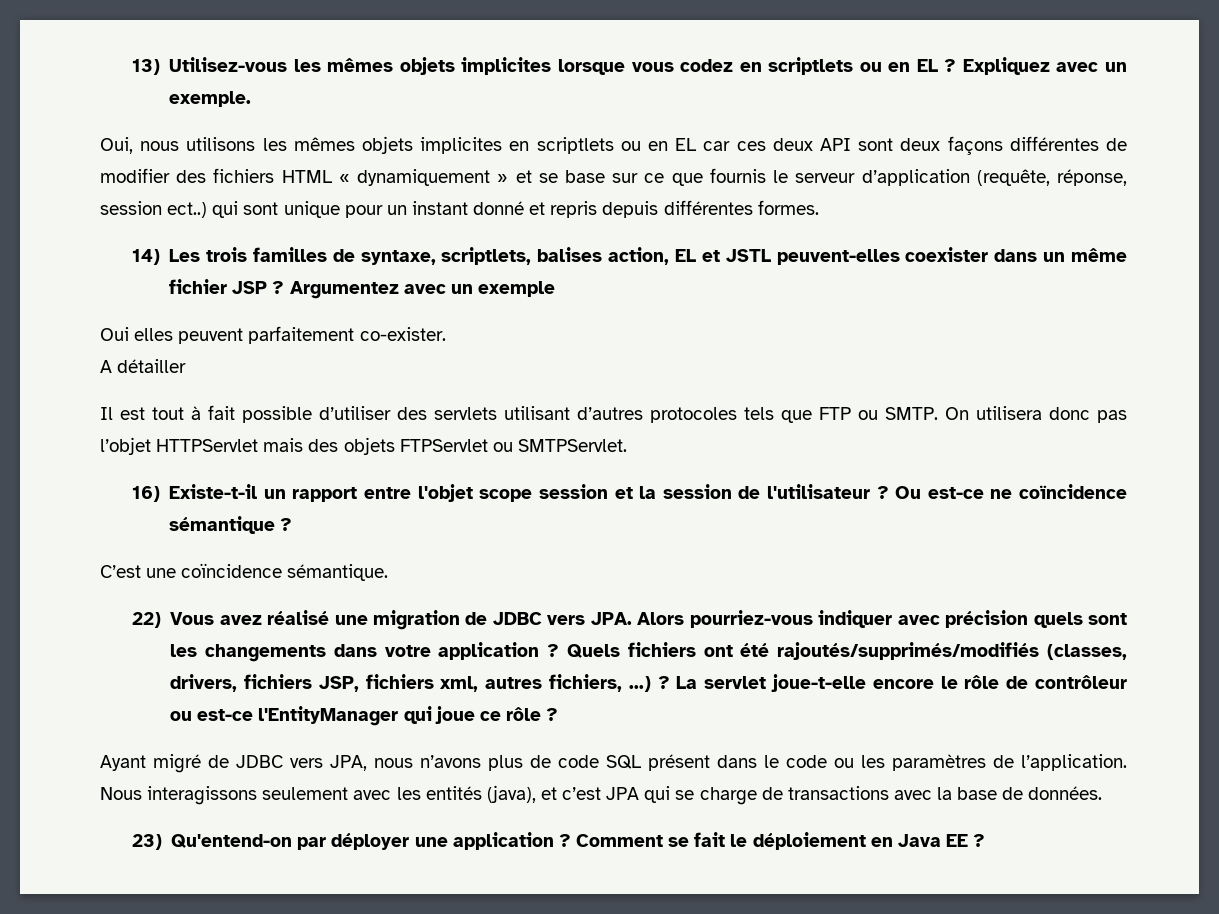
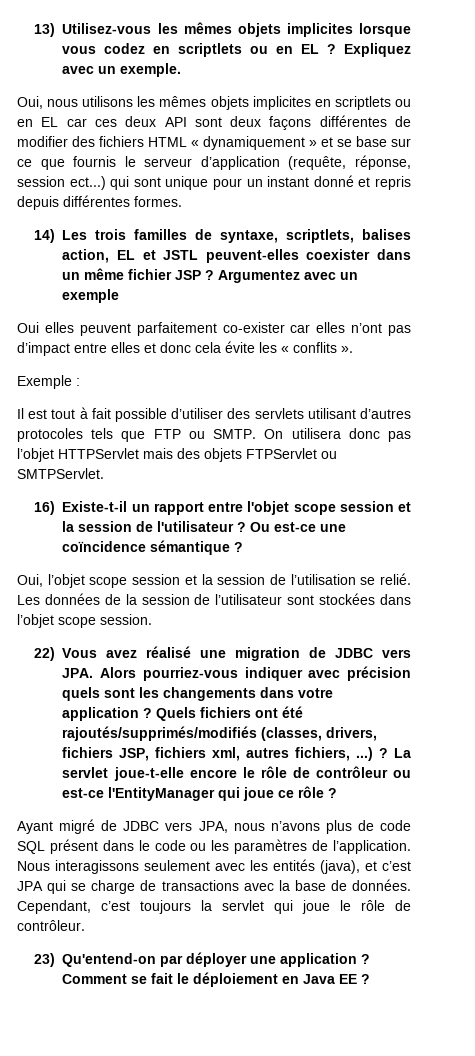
[167,202,208,218] ect..) -> [69,176,106,190] ect...)
[359,327,446,341] [100,359,187,373] co-exister. // A détailler -> [222,322,411,336] [17,341,353,356] [17,375,80,389] co-exister car elles n’ont pas d’impact entre elles et donc cela évite les « conflits ». // Exemple :
[990,489,1013,499] ne -> [320,524,347,532] une
[100,563,389,581] C’est une coïncidence sémantique. -> [17,573,411,588] [17,593,412,605] [17,614,152,628] Oui, l’objet scope session et la session de l’utilisation se relié. Les données de la session de l’utilisateur sont stockées dans l’objet scope session.
(1103, 793) none -> [17,900,411,914] [17,920,85,931] Cependant, c’est toujours la servlet qui joue le rôle de contrôleur.

